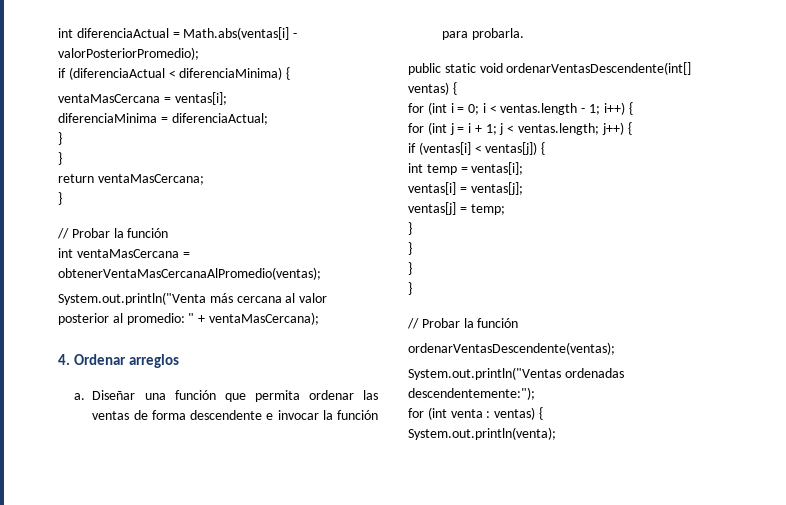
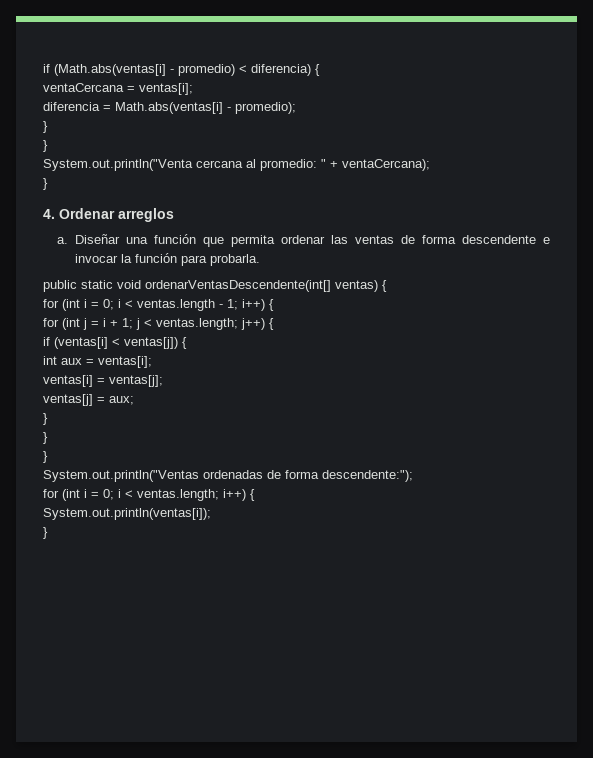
[58,27,298,40] [58,47,199,60] [58,67,291,80] [58,92,227,105] [58,113,268,125] [58,132,62,145] [58,152,62,165] [58,174,204,185] [58,192,62,205] [57,228,169,239] [58,248,190,258] [58,267,321,280] int diferenciaActual = Math.abs(ventas[i] - valorPosteriorPromedio); // if (diferenciaActual < diferenciaMinima) { // ventaMasCercana = ventas[i]; // diferenciaMinima = diferenciaActual; // } // } // return ventaMasCercana; // } // // Probar la función // int ventaMasCercana = obtenerVentaMasCercanaAlPromedio(ventas); -> [43,64,320,76] [43,83,193,95] [43,102,296,114] [43,121,48,133] [43,140,48,152] if (Math.abs(ventas[i] - promedio) < diferencia) { // ventaCercana = ventas[i]; // diferencia = Math.abs(ventas[i] - promedio); // } // }
[209,293,233,303] más -> (193, 165) none
[299,293,328,303] [58,313,123,325] valor posterior al -> (256, 163) none
[208,312,319,325] ventaMasCercana); -> [342,159,430,171] [43,178,48,190] ventaCercana); // }
[426,164,457,175] temp -> [61,358,82,365] aux
[470,204,505,215] [408,222,412,235] [408,242,412,255] [408,262,412,275] [408,282,412,295] [407,318,519,329] [408,342,615,355] temp; // } // } // } // } // // Probar la función // ordenarVentasDescendente(ventas); -> [109,396,134,405] [43,413,48,425] [43,432,48,444] [43,451,48,463] aux; // } // } // }
[408,387,535,400] [408,407,543,420] [408,427,556,440] descendentemente:"); // for (int venta : ventas) { // System.out.println(venta); -> [267,470,413,482] [43,489,255,501] [43,508,211,520] [43,527,48,539] de forma descendente:"); // for (int i = 0; i < ventas.length; i++) { // System.out.println(ventas[i]); // }

